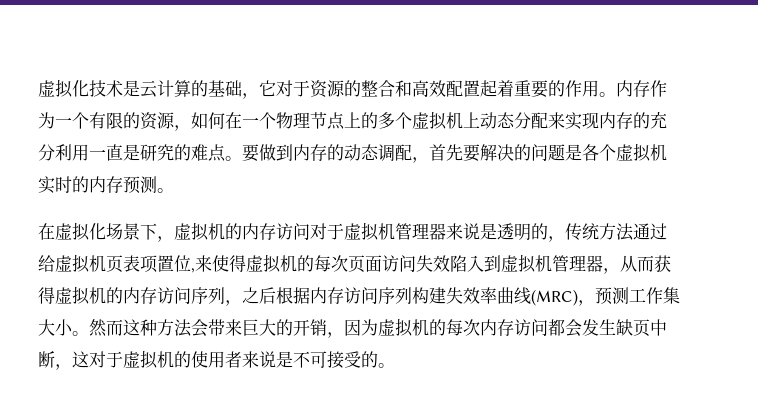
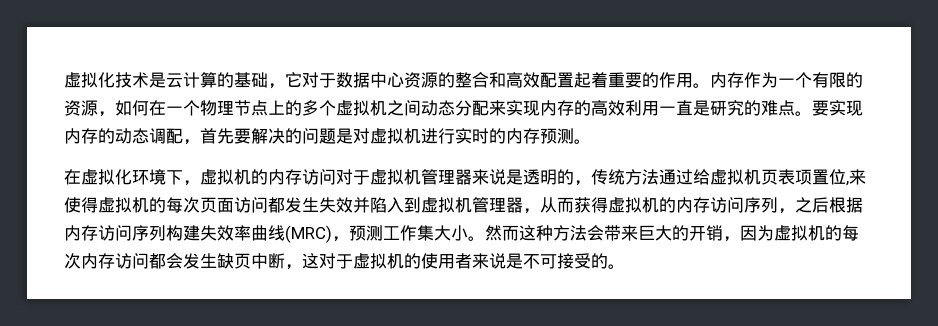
(310, 88) none -> [336,72,404,88] 数据中心
[463,112,480,128] 上 -> [387,100,421,116] 之间
[650,111,667,129] [38,144,55,161] 充分 -> [591,100,625,116] 高效
[259,144,293,161] 做到 -> [829,100,863,116] 实现
[582,143,667,162] 各个虚拟机 -> [353,128,455,144] 对虚拟机进行
[106,223,140,240] 场景 -> [132,169,166,185] 环境
[416,255,450,272] 失效 -> [268,197,370,213] 都发生失效并

